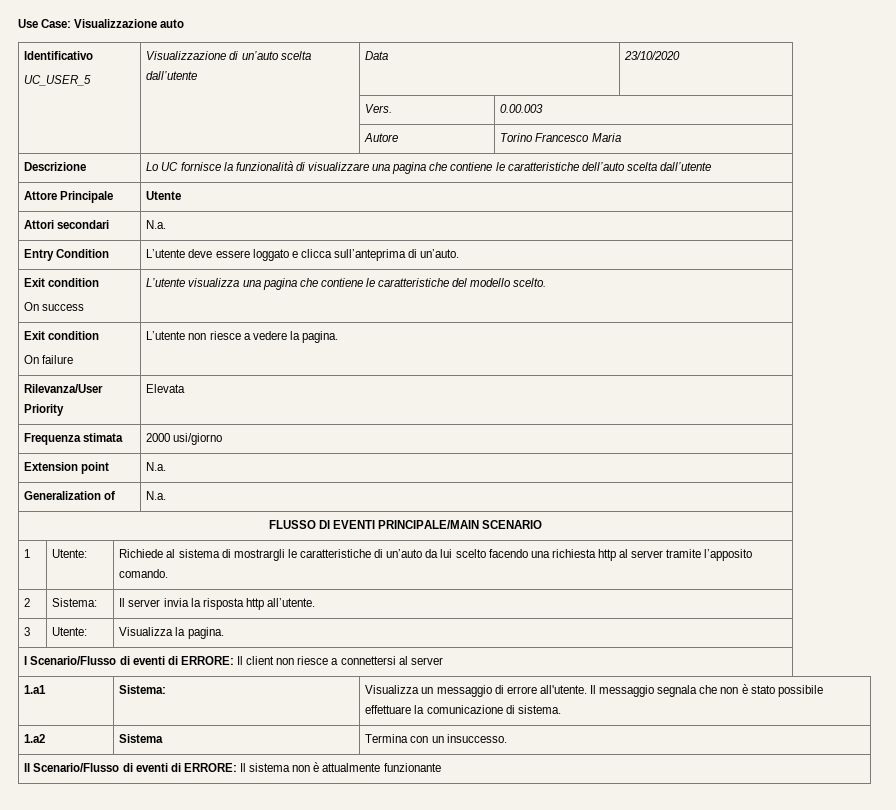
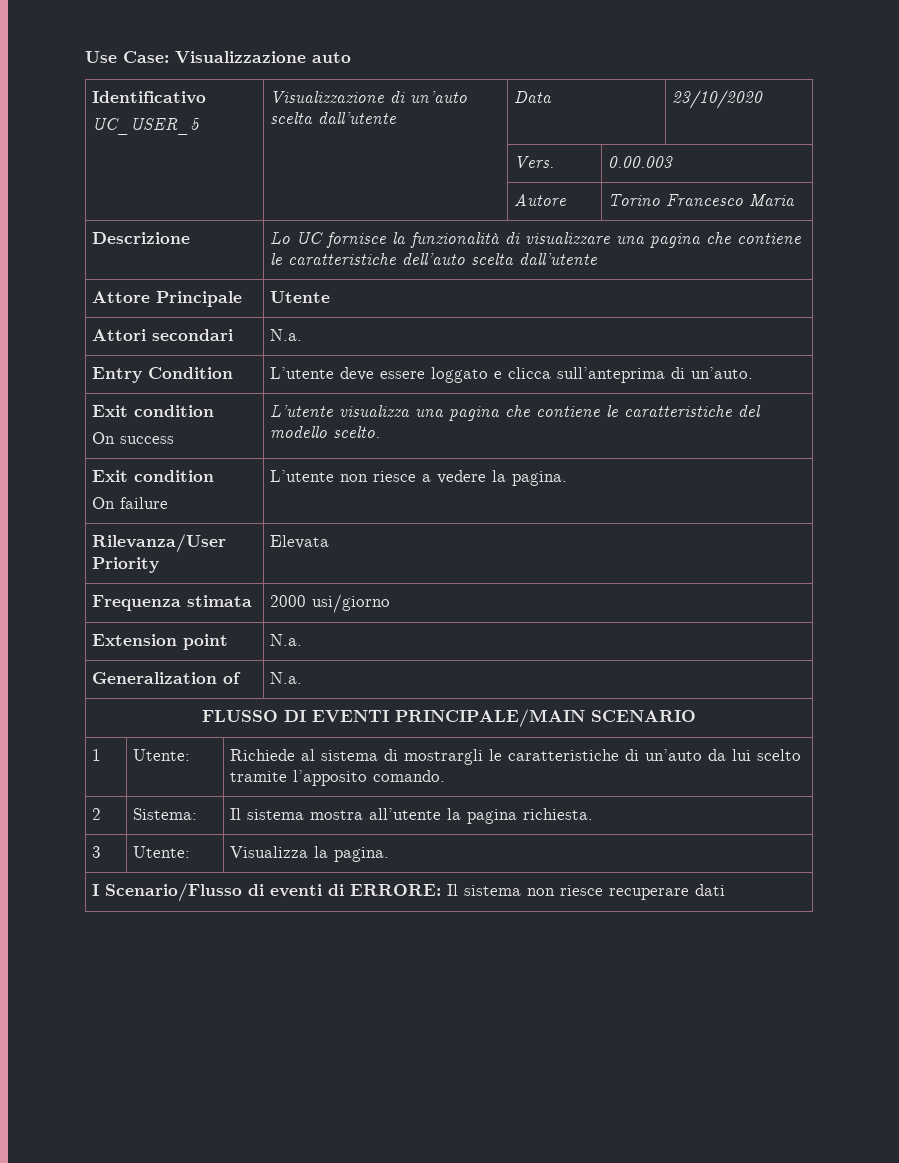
[488,549,664,561] facendo una richiesta http al server -> (801, 755) none
[128,598,315,610] server invia la risposta http all’utente. -> [246,808,593,824] sistema mostra all’utente la pagina richiesta.
[246,656,443,665] [24,685,47,694] [119,685,167,694] [365,684,823,697] [365,705,561,714] [24,734,46,743] [119,734,164,743] [365,734,507,743] [24,762,441,772] client non riesce a connettersi al server // 1.a1 | Sistema: | Visualizza un messaggio di errore all'utente. Il messaggio segnala che non è stato possibile effettuare la comunicazione di sistema. // 1.a2 | Sistema | Termina con un insuccesso. // II Scenario/Flusso di eventi di ERRORE: Il sistema non è attualmente funzionante -> [463,884,725,900] sistema non riesce recuperare dati

